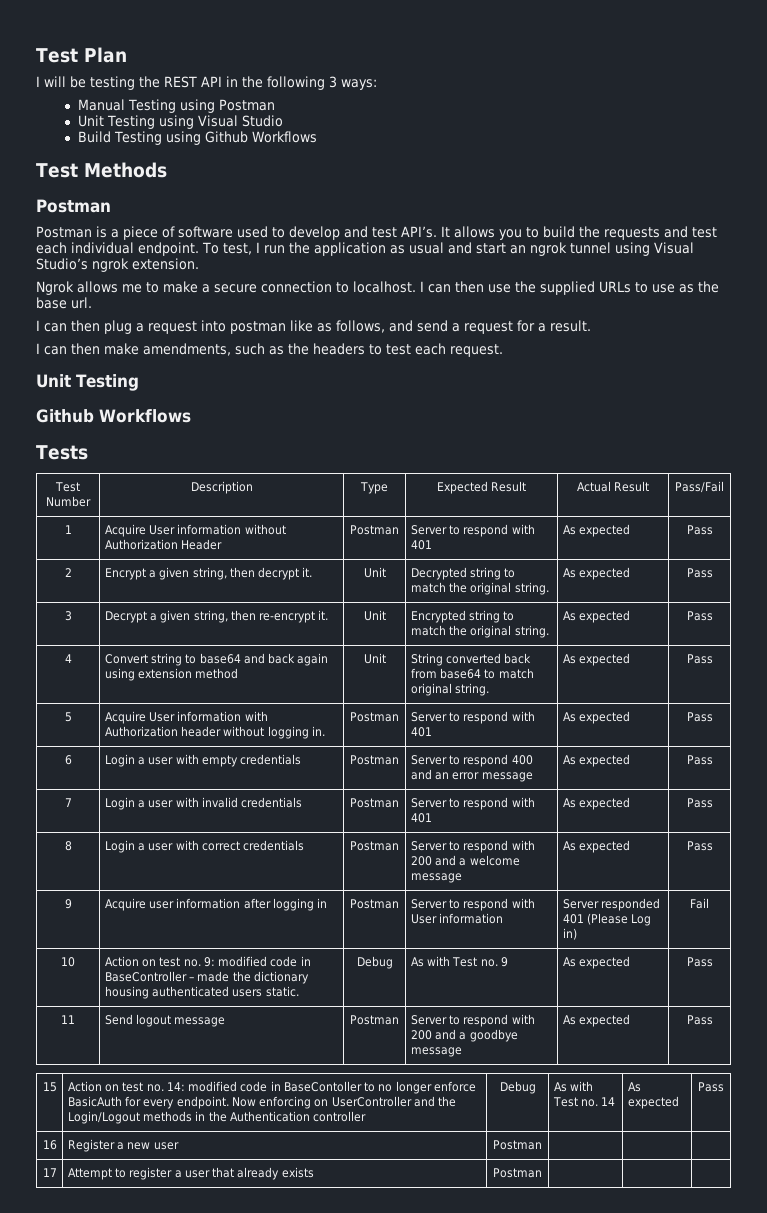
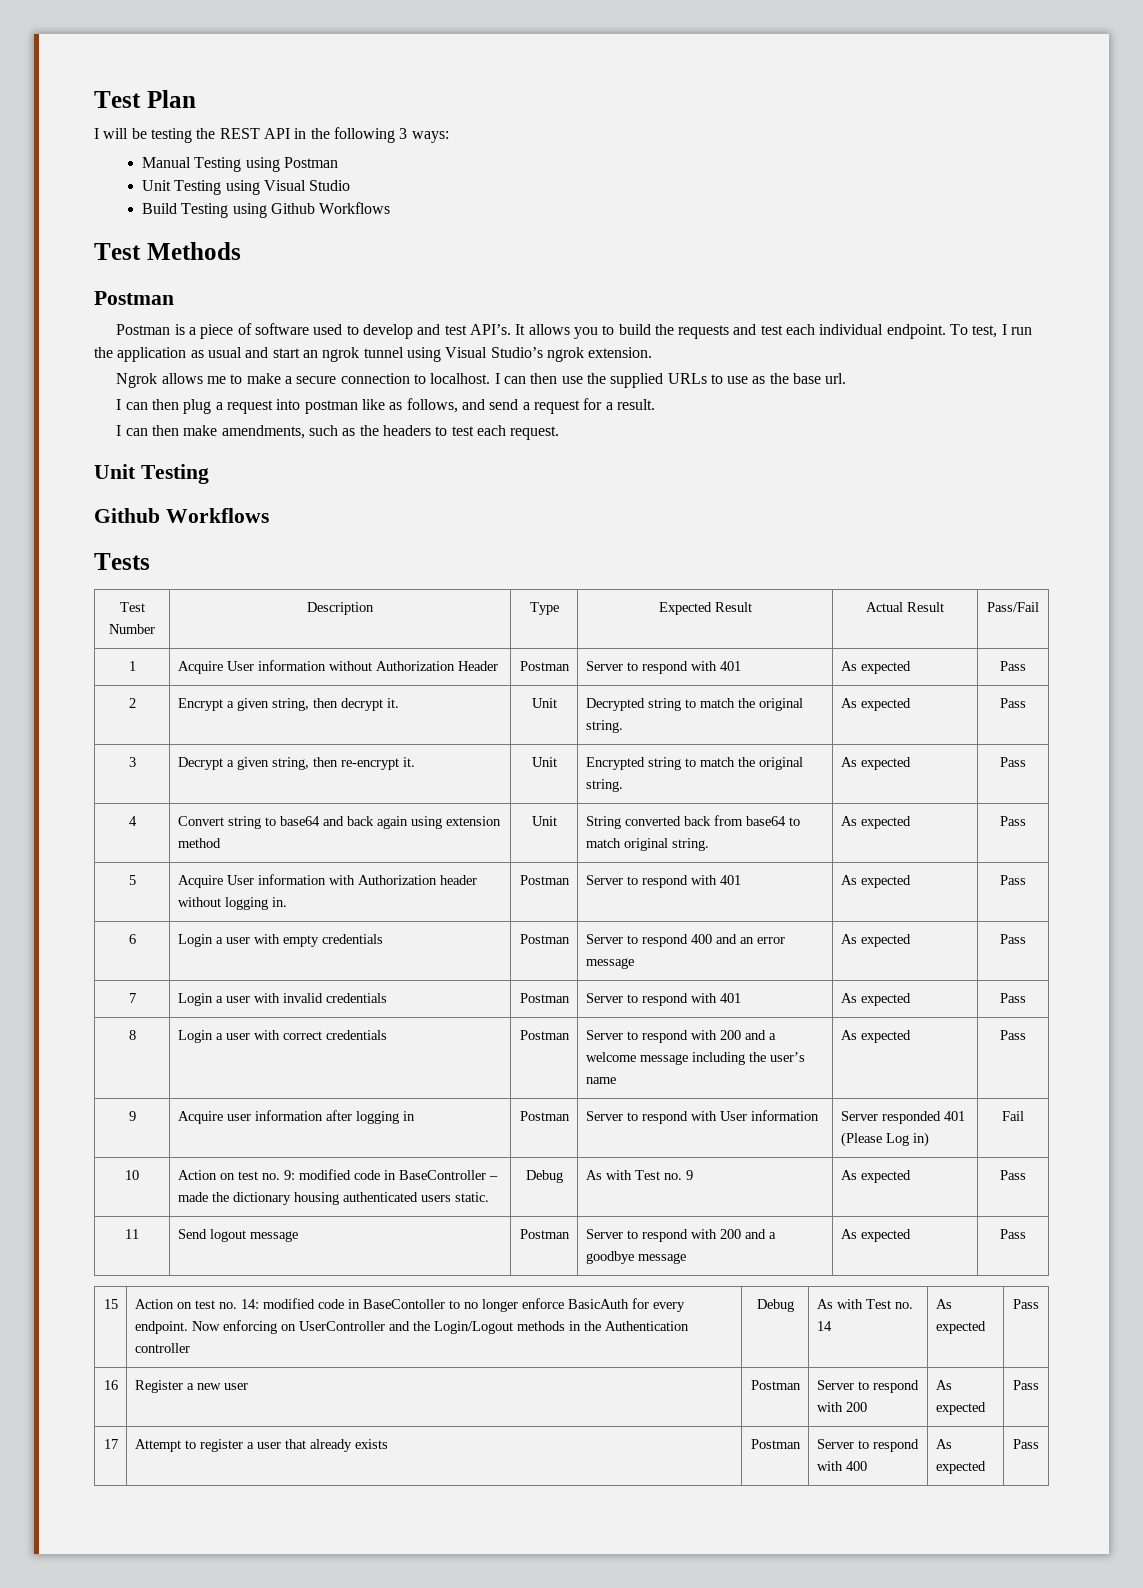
(462, 878) none -> [691,1052,805,1065] [585,1077,616,1084] including the user’s name
(542, 1145) | | -> [816,1380,919,1393] [816,1402,867,1412] [935,1380,952,1390] [935,1402,986,1415] [1013,1380,1039,1390] Server to respond with 200 | As expected | Pass
(542, 1173) | | -> [816,1439,919,1452] [816,1461,867,1471] [935,1439,952,1449] [935,1461,986,1474] [1013,1439,1039,1449] Server to respond with 400 | As expected | Pass

